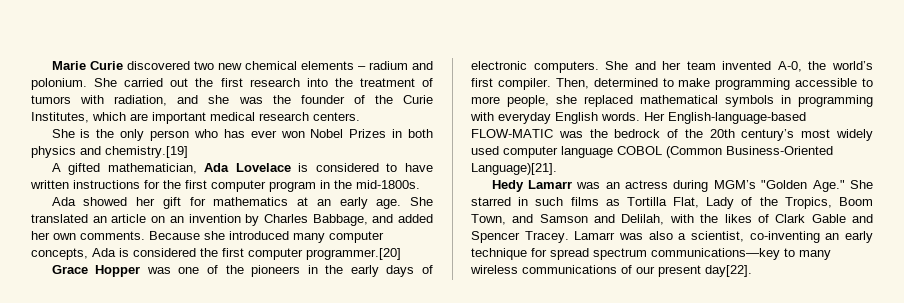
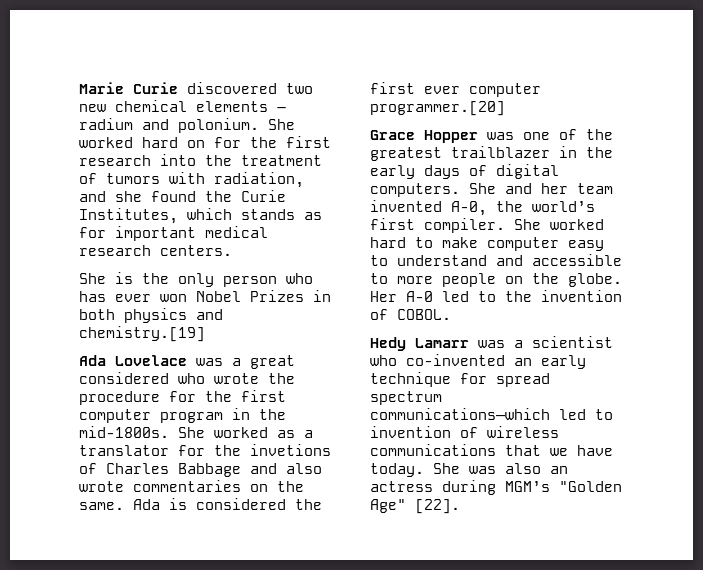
[124,78,189,87] carried out -> [79,137,241,148] worked hard on for
[238,95,365,104] was the founder of -> [151,191,196,202] found
[130,113,148,121] are -> [241,209,322,220] [79,227,106,238] stands as for
[51,163,434,175] [30,180,140,189] A gifted mathematician, Ada Lovelace is considered to have written instructions -> [79,355,295,369] [79,372,295,384] [79,391,160,405] Ada Lovelace was a great considered who wrote the procedure
[51,197,434,209] [31,214,433,226] [31,231,384,243] [31,248,88,260] // Ada showed her gift for mathematics at an early age. She translated an article on an invention by Charles Babbage, and added her own comments. Because she introduced many computer concepts, -> [178,427,313,438] [79,444,331,456] [79,463,322,477] [79,480,304,492] [79,502,124,510] She worked as a translator for the invetions of Charles Babbage and also wrote commentaries on the same.
(244, 252) none -> [424,86,460,94] ever
[251,265,301,277] pioneers -> [370,146,550,161] greatest trailblazer
[471,61,527,70] electronic -> [496,164,559,179] digital
[555,78,873,90] [471,95,873,107] [470,112,806,124] [471,129,873,141] [471,146,833,158] [471,163,557,175] [491,180,874,192] [471,197,873,209] [471,214,873,225] [471,231,820,243] Then, determined to make programming accessible to more people, she replaced mathematical symbols in programming with everyday English words. Her English-language-based FLOW-MATIC was the bedrock of the 20th century’s most widely used computer language COBOL (Common Business-Oriented Language)[21]. // Hedy Lamarr was an actress during MGM’s "Golden Age." She starred in such films as Tortilla Flat, Lady of the Tropics, Boom Town, and Samson and Delilah, with the likes of Clark Gable and Spencer Tracey. Lamarr was also a scientist, co-inventing -> [514,219,604,230] [370,237,604,251] [370,254,622,266] [370,273,622,287] [370,290,622,302] [370,309,451,320] [370,336,613,351] [370,354,505,366] She worked hard to make computer easy to understand and accessible to more people on the globe. Her A-0 led to the invention of COBOL. // Hedy Lamarr was a scientist who co-invented
[651,248,831,260] [470,265,752,277] communications—key to many wireless communications of our present day[22]. -> [370,408,613,420] [370,426,559,438] [370,444,613,456] [370,463,568,477] [370,480,622,495] [370,499,460,514] communications—which led to invention of wireless communications that we have today. She was also an actress during MGM’s "Golden Age" [22].

